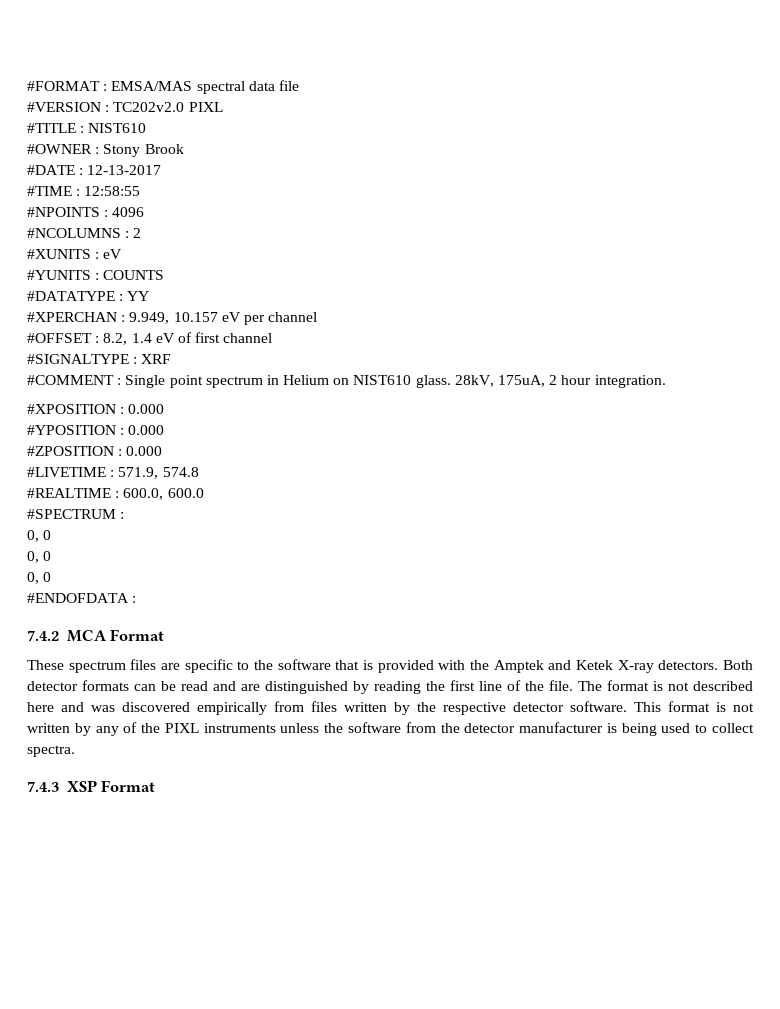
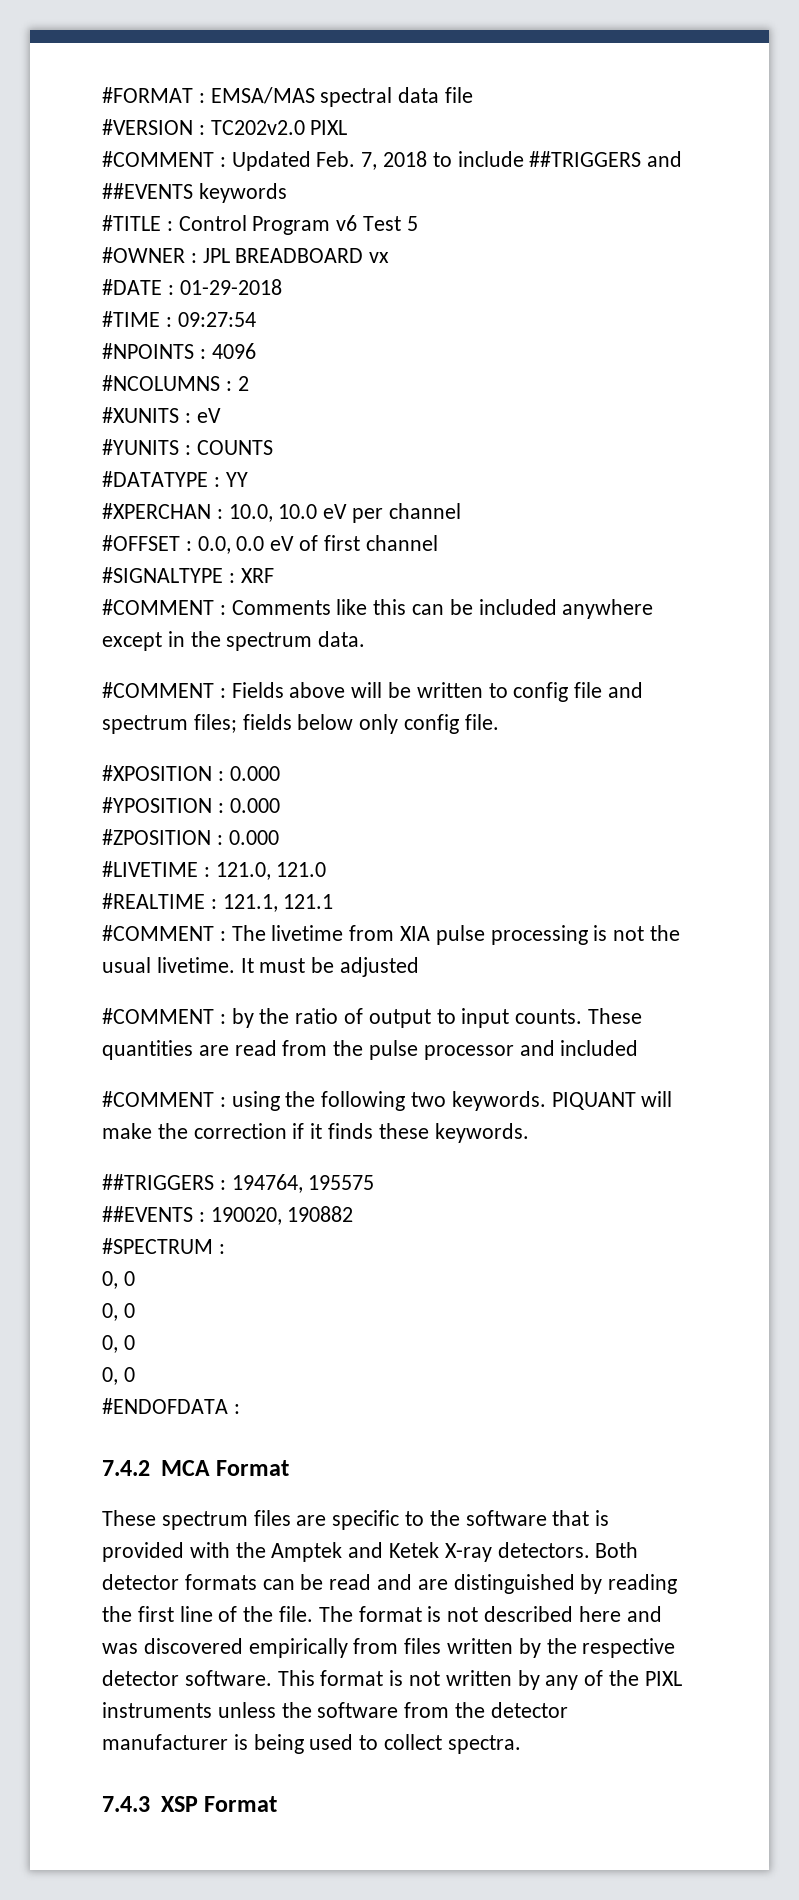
[27,123,147,133] #TITLE : NIST610 -> [102,151,683,171] [102,183,287,203] [102,215,418,235] #COMMENT : Updated Feb. 7, 2018 to include ##TRIGGERS and ##EVENTS keywords // #TITLE : Control Program v6 Test 5
[103,144,184,157] Stony Brook -> [202,248,390,263] JPL BREADBOARD vx
[87,165,162,175] 12-13-2017 -> [179,279,282,295] 01-29-2018
[84,186,141,196] 12:58:55 -> [177,312,256,327] 09:27:54
[129,312,218,324] 9.949, 10.157 -> [228,504,318,522] 10.0, 10.0
[103,333,152,345] 8.2, 1.4 -> [197,536,265,554] 0.0, 0.0
[125,375,666,388] Single point spectrum in Helium on NIST610 glass. 28kV, 175uA, 2 hour integration. -> [231,599,654,619] [102,631,366,651] [102,682,644,702] [102,714,499,734] Comments like this can be included anywhere except in the spectrum data. // #COMMENT : Fields above will be written to config file and spectrum files; fields below only config file.
[118,467,199,479] 571.9, 574.8 -> [215,862,327,880] 121.0, 121.0
[123,488,204,500] 600.0, 600.0 -> [222,894,334,912] [102,925,681,945] [102,957,420,977] [102,1008,643,1028] [102,1040,639,1060] [102,1091,673,1111] [102,1123,529,1143] [102,1174,375,1193] [102,1206,354,1225] 121.1, 121.1 // #COMMENT : The livetime from XIA pulse processing is not the usual livetime. It must be adjusted // #COMMENT : by the ratio of output to input counts. These quantities are read from the pulse processor and included // #COMMENT : using the following two keywords. PIQUANT will make the correction if it finds these keywords. // ##TRIGGERS : 194764, 195575 // ##EVENTS : 190020, 190882
(52, 577) none -> [102,1367,135,1385] // 0, 0

